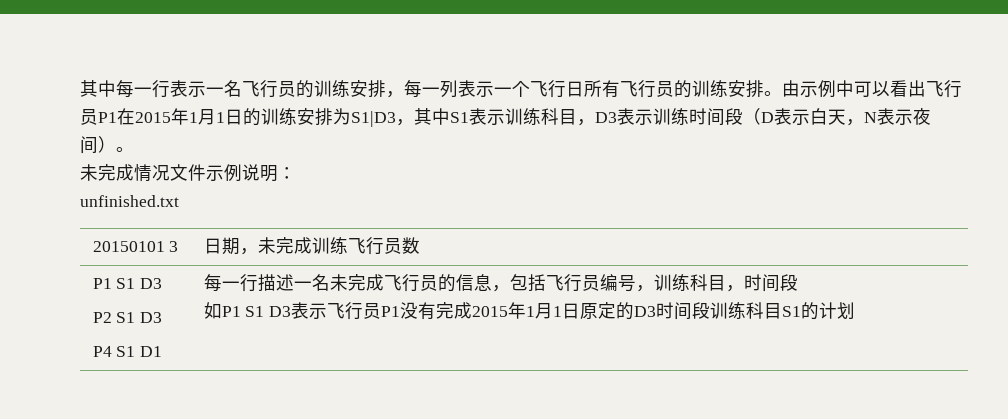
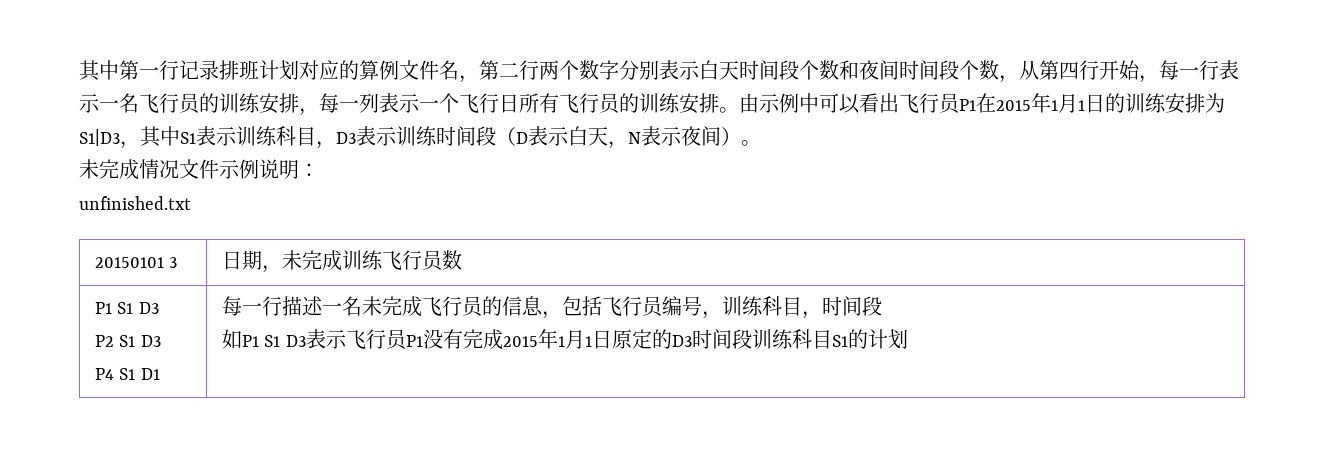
[80,80,116,97] 其中 -> [79,60,1159,83] 其中第一行记录排班计划对应的算例文件名，第二行两个数字分别表示白天时间段个数和夜间时间段个数，从第四行开始，

